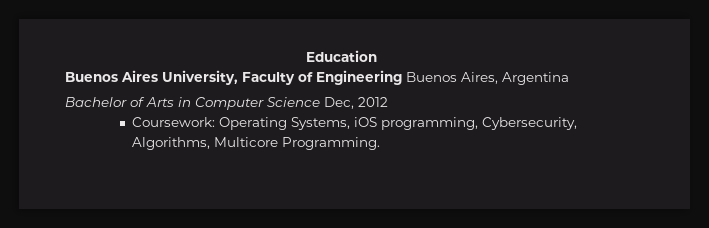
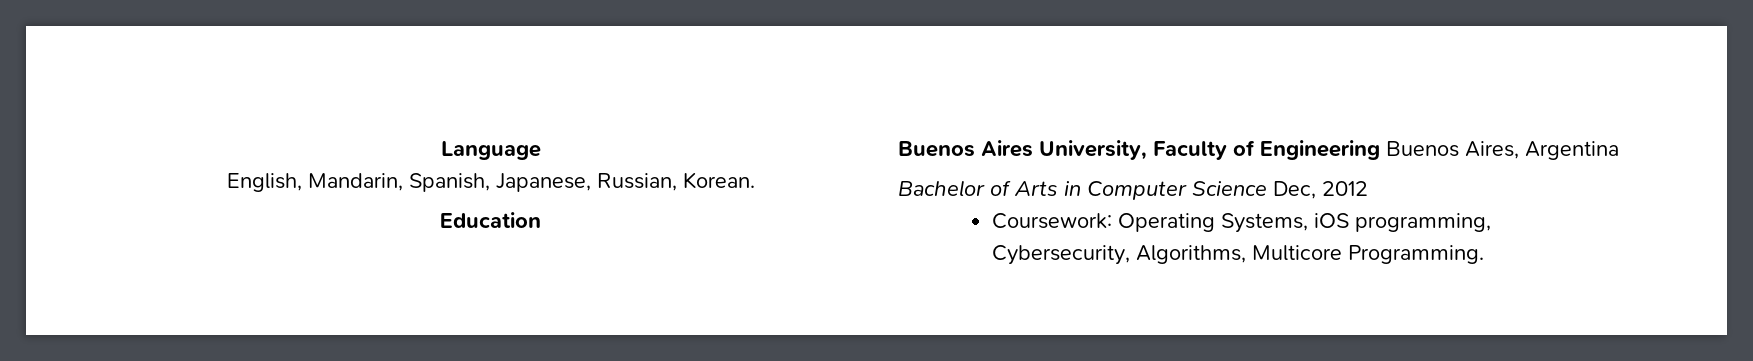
(306, 56) none -> [440,141,541,160] [226,172,755,192] Language // English, Mandarin, Spanish, Japanese, Russian, Korean. //

